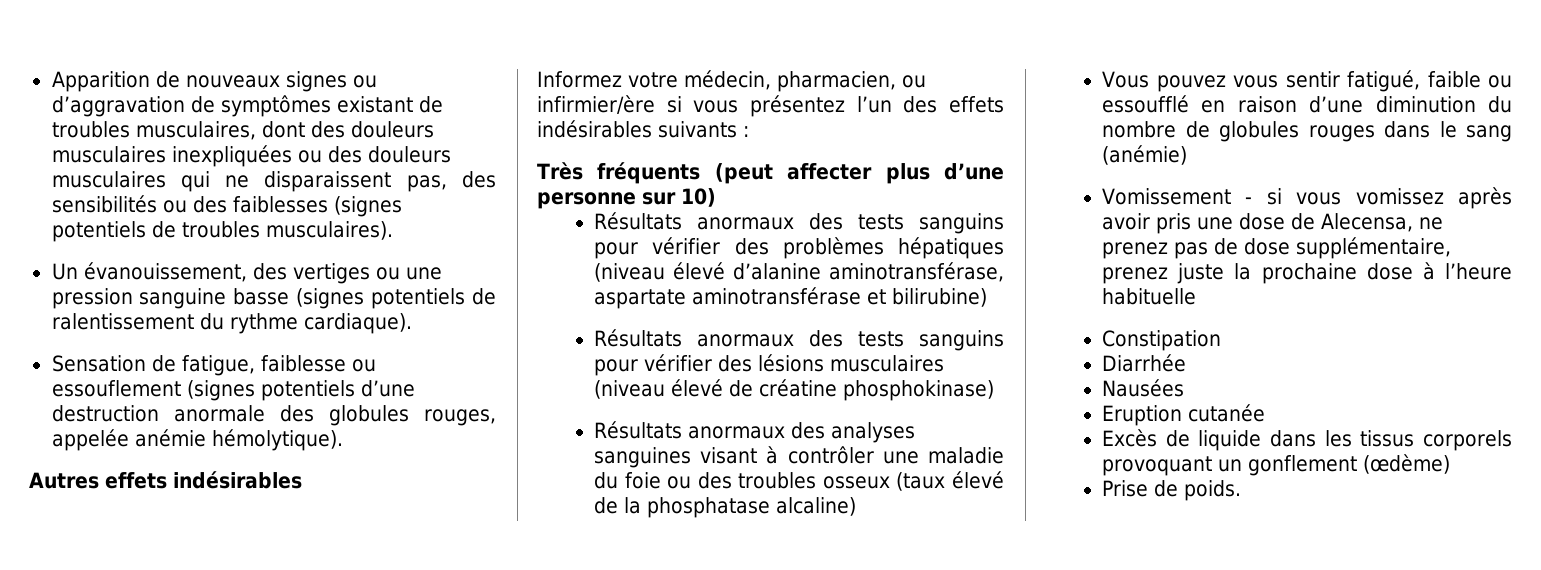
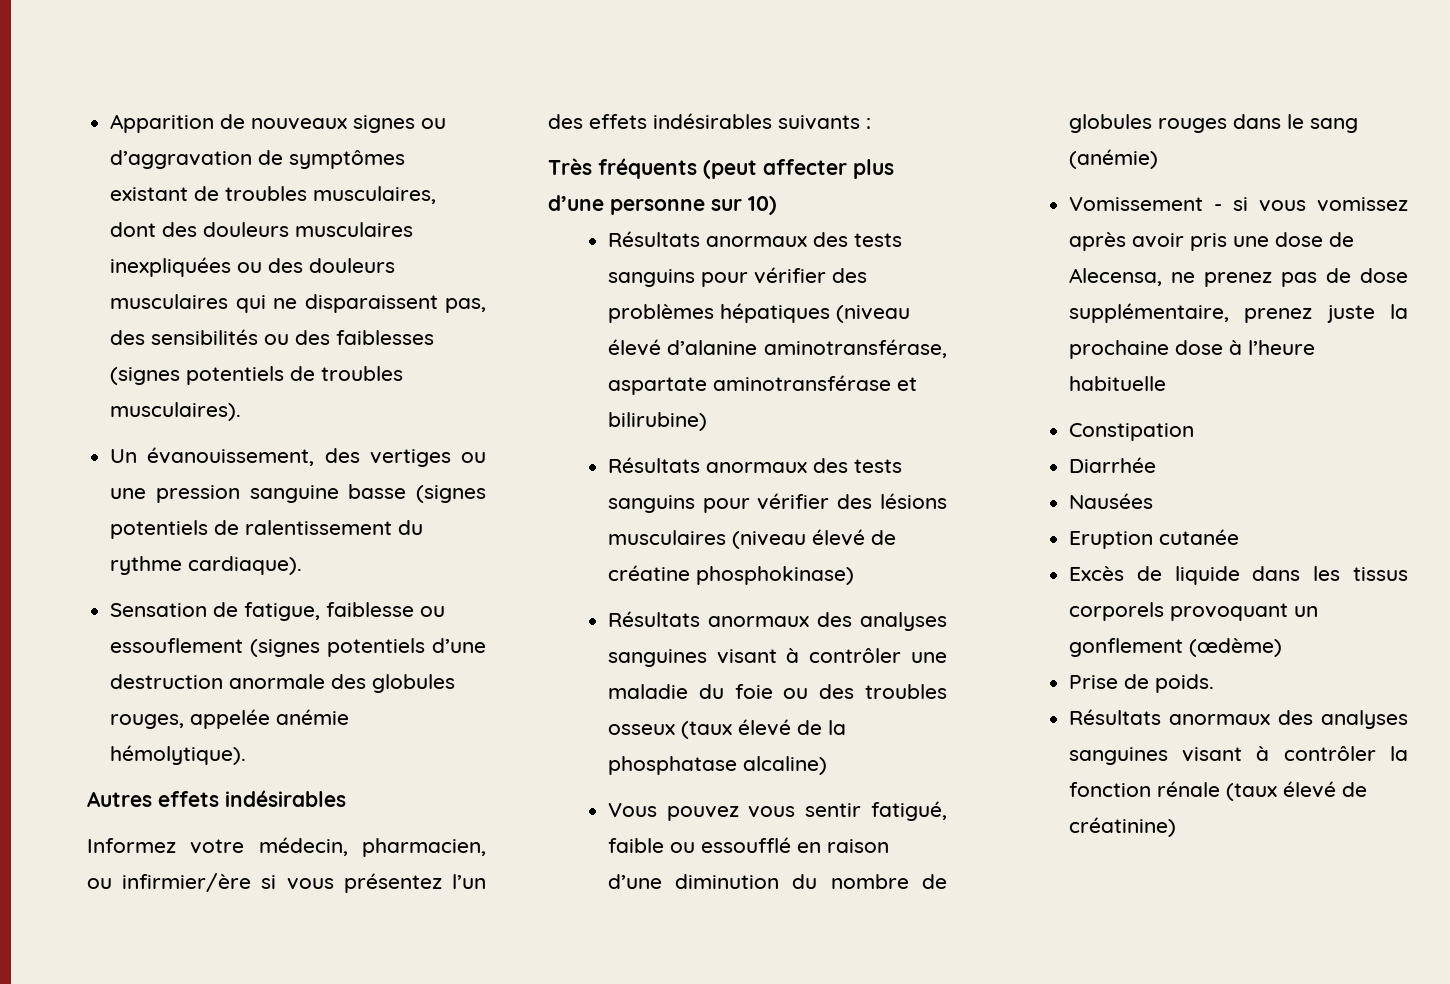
(1242, 490) none -> [1068,709,1408,729] [1068,746,1408,765] [1068,781,1367,801] [1068,817,1176,837] // Résultats anormaux des analyses sanguines visant à contrôler la fonction rénale (taux élevé de créatinine)

